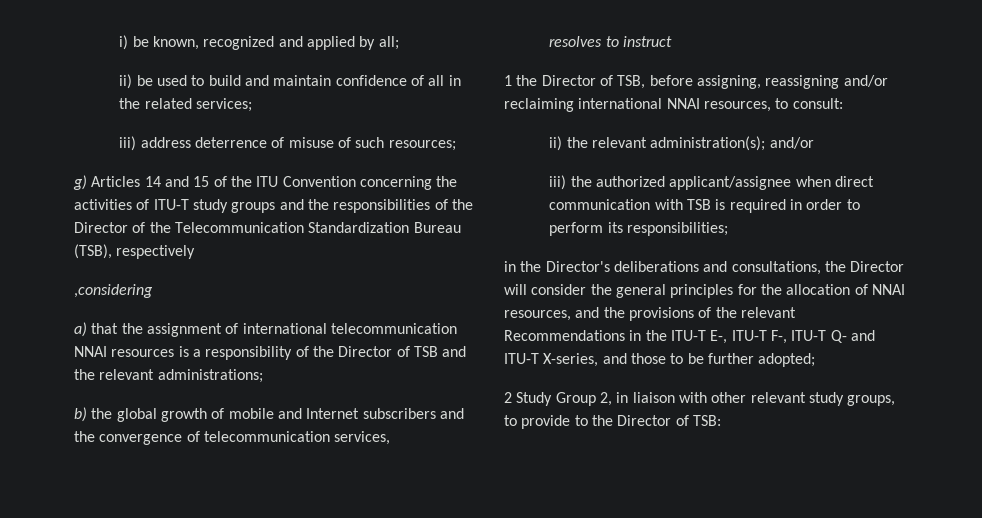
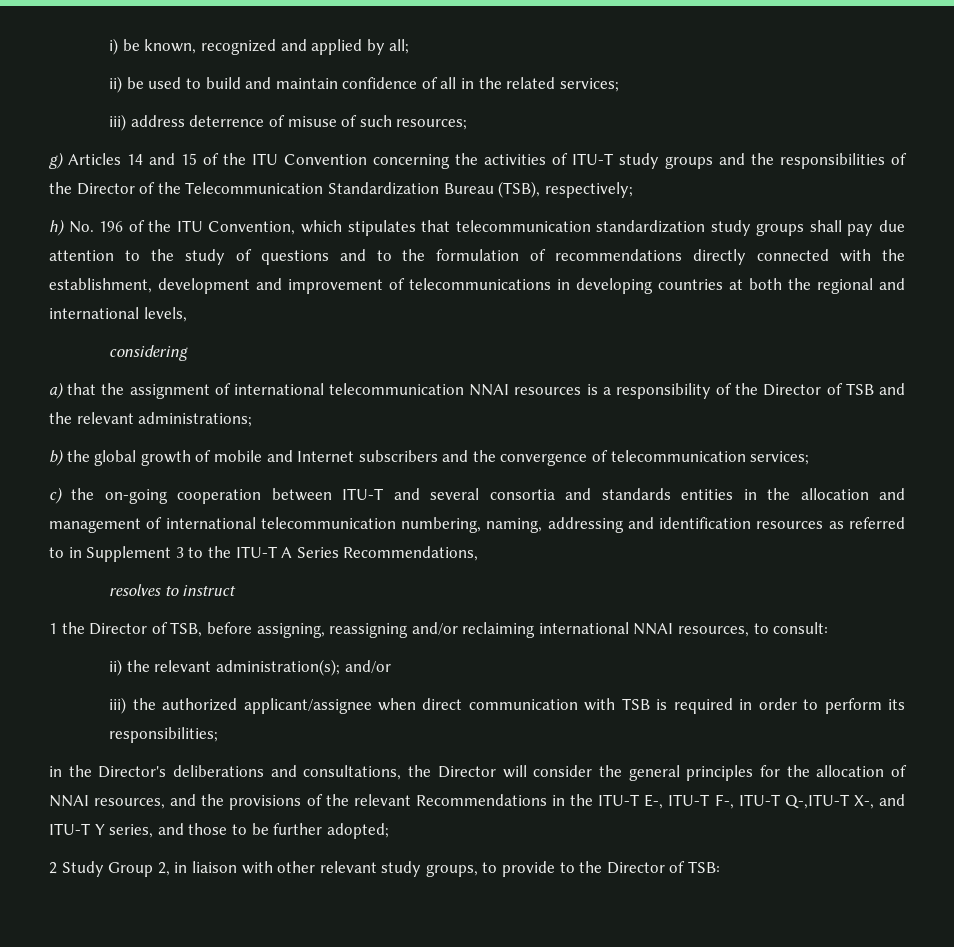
[116,245,196,259] [74,284,153,298] respectively // ,considering -> [544,182,633,198] [49,219,905,236] [49,249,905,265] [49,278,905,294] [49,307,187,322] [109,345,189,361] respectively; // h) No. 196 of the ITU Convention, which stipulates that telecommunication standardization study groups shall pay due attention to the study of questions and to the formulation of recommendations directly connected with the establishment, development and improvement of telecommunications in developing countries at both the regional and international levels, // considering
[334,431,391,445] services, -> [750,451,810,465] [49,487,906,504] [49,517,905,533] [49,546,479,562] services; // c) the on-going cooperation between ITU-T and several consortia and standards entities in the allocation and management of international telecommunication numbering, naming, addressing and identification resources as referred to in Supplement 3 to the ITU-T A Series Recommendations,
[830,330,875,343] [504,353,599,367] Q- and ITU-T X-series, -> [784,794,905,809] [49,823,154,838] Q-,ITU-T X-, and ITU-T Y series,

